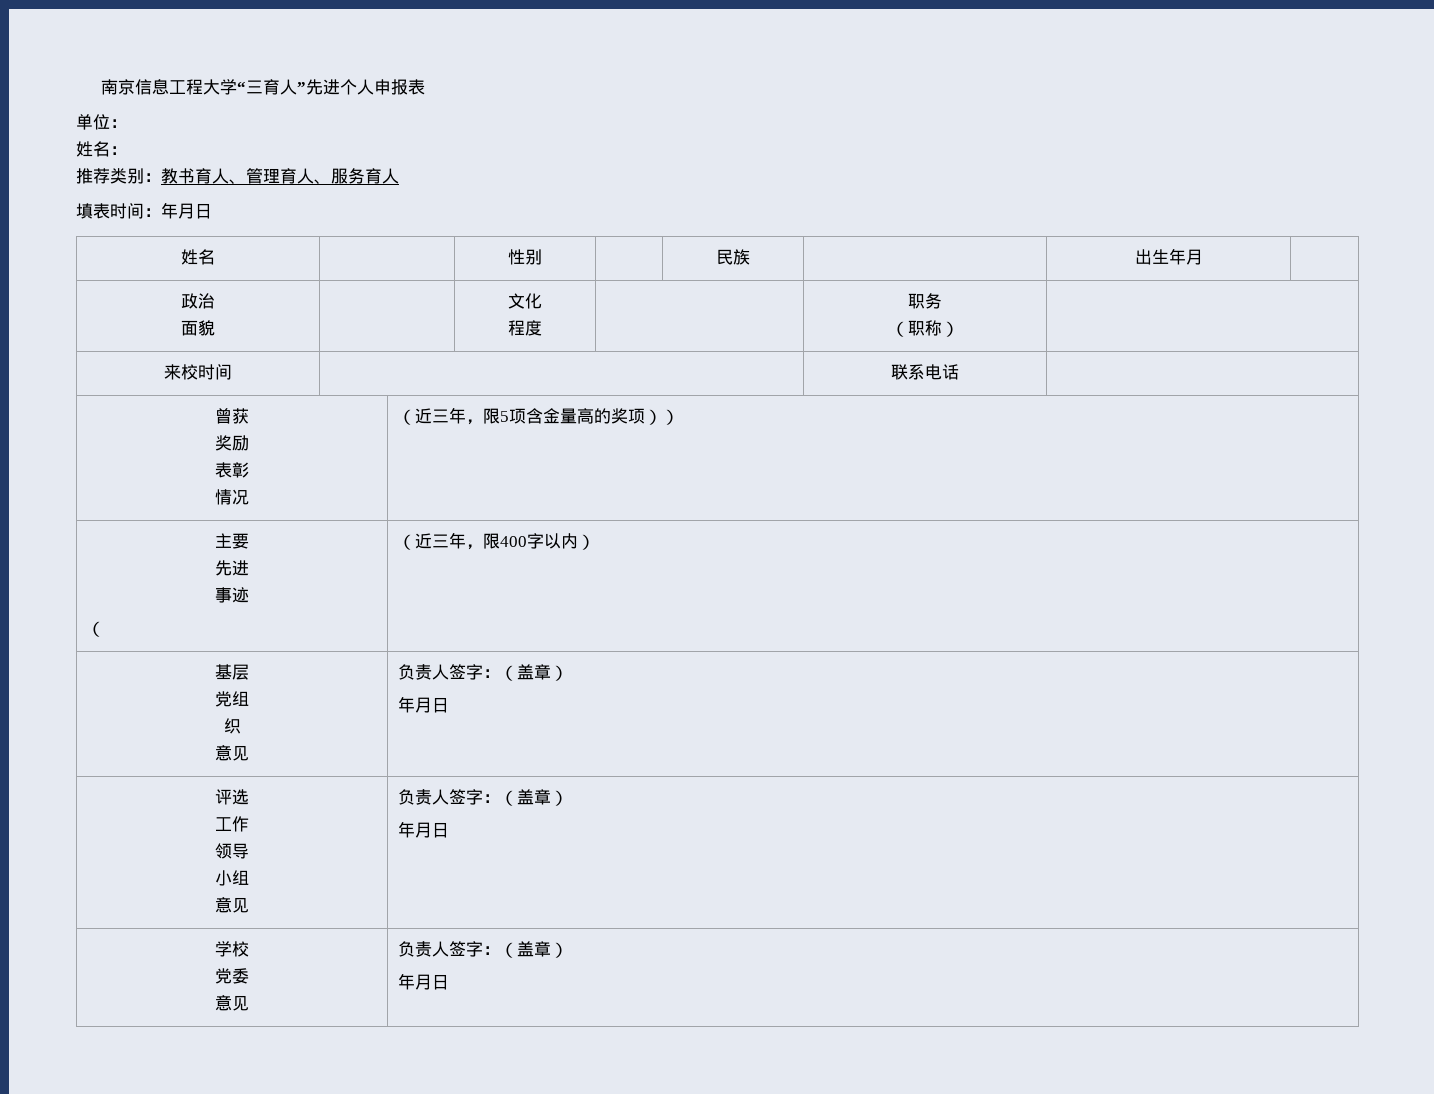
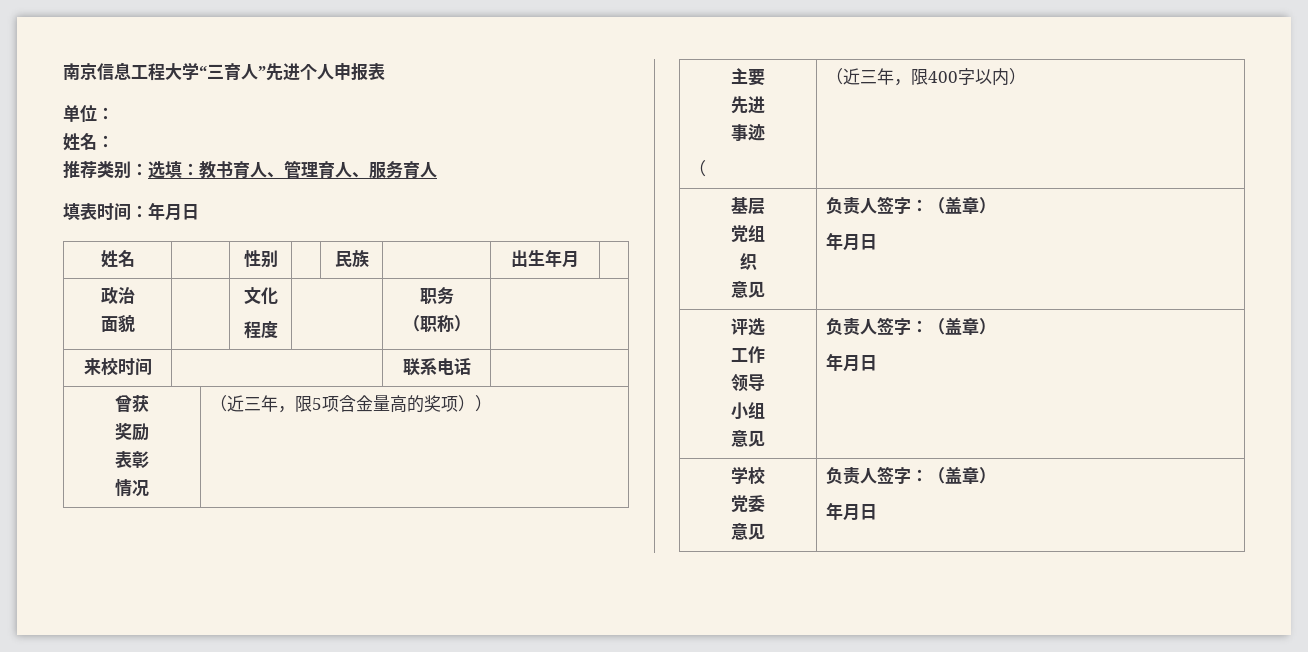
(161, 177) none -> [148,161,199,179] 选填：

